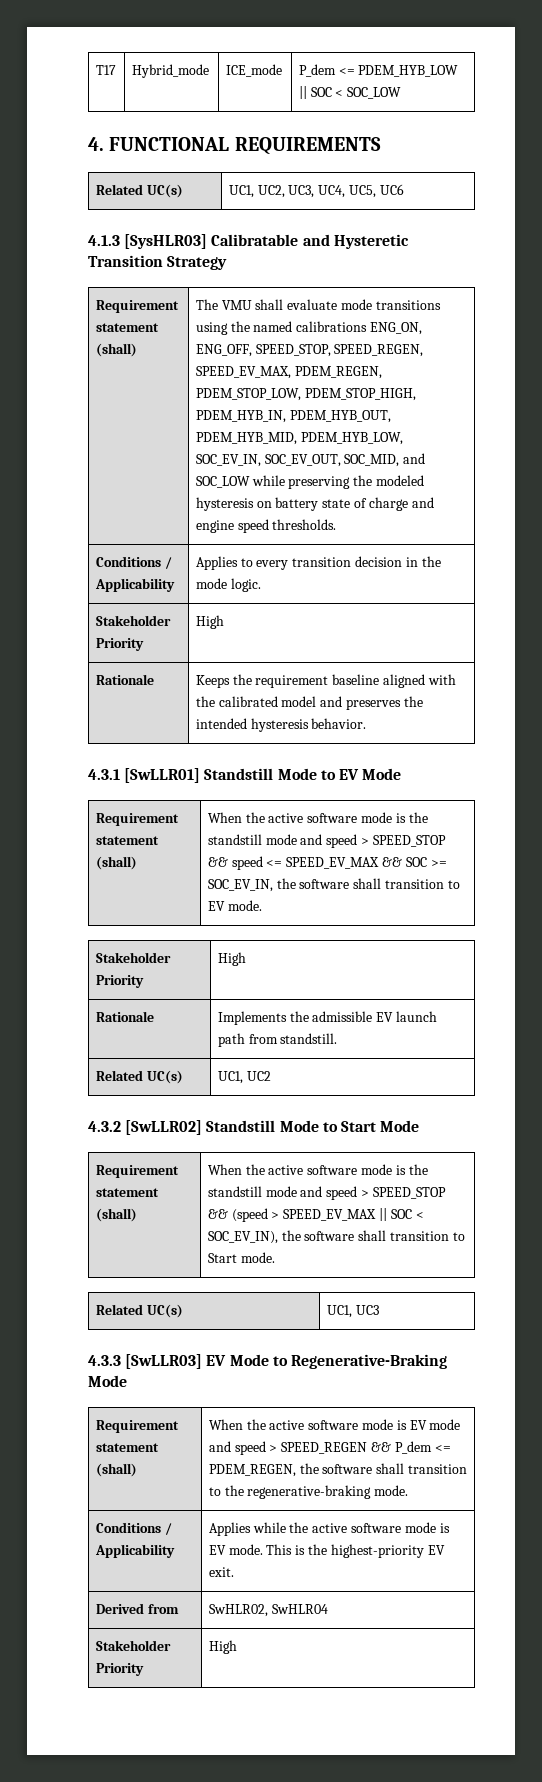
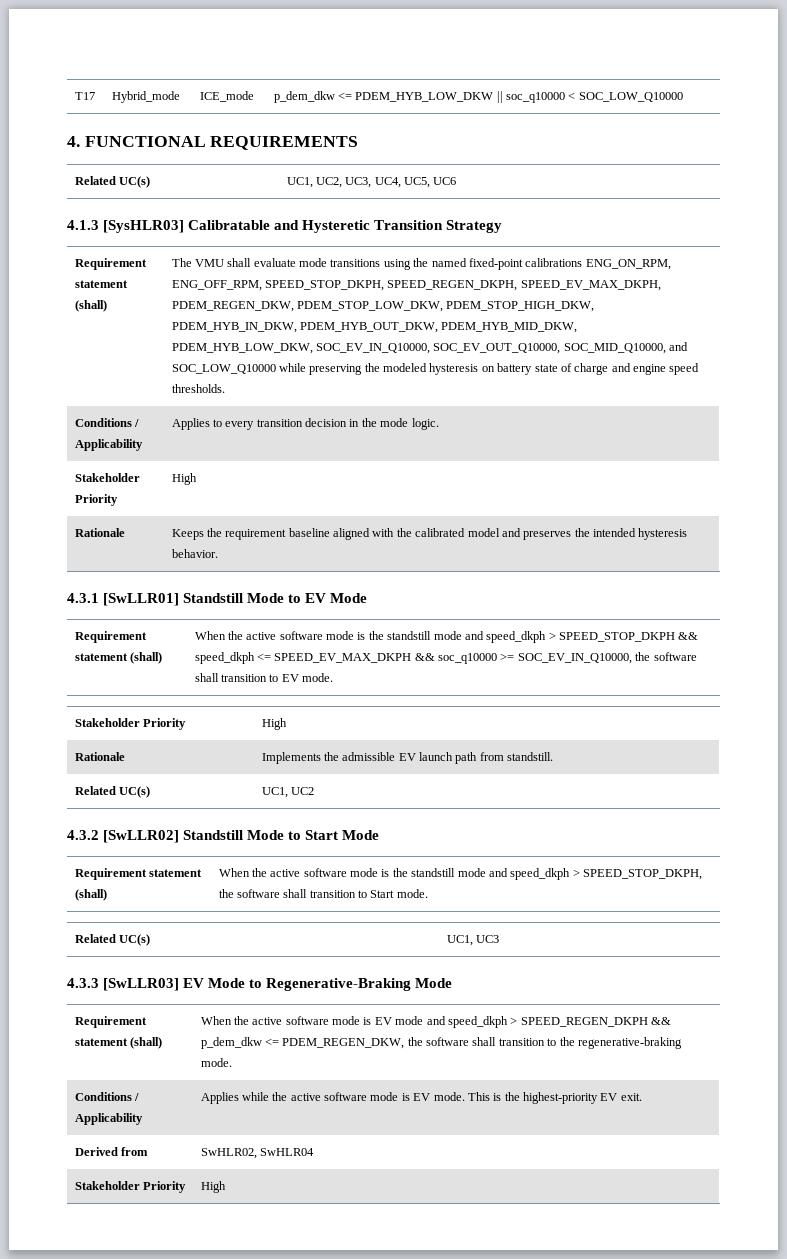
[298,64,459,77] [298,86,402,99] P_dem <= PDEM_HYB_LOW || SOC < SOC_LOW -> [273,91,683,103] p_dem_dkw <= PDEM_HYB_LOW_DKW || soc_q10000 < SOC_LOW_Q10000
[296,321,422,335] [195,344,424,357] [195,366,382,379] [195,388,416,401] [195,410,391,423] [195,432,403,445] [195,453,426,467] [195,476,250,488] calibrations ENG_ON, ENG_OFF, SPEED_STOP, SPEED_REGEN, SPEED_EV_MAX, PDEM_REGEN, PDEM_STOP_LOW, PDEM_STOP_HIGH, PDEM_HYB_IN, PDEM_HYB_OUT, PDEM_HYB_MID, PDEM_HYB_LOW, SOC_EV_IN, SOC_EV_OUT, SOC_MID, and SOC_LOW -> [468,258,671,270] [171,280,661,291] [171,301,595,312] [171,322,578,333] [171,342,688,354] [171,364,276,374] fixed-point calibrations ENG_ON_RPM, ENG_OFF_RPM, SPEED_STOP_DKPH, SPEED_REGEN_DKPH, SPEED_EV_MAX_DKPH, PDEM_REGEN_DKW, PDEM_STOP_LOW_DKW, PDEM_STOP_HIGH_DKW, PDEM_HYB_IN_DKW, PDEM_HYB_OUT_DKW, PDEM_HYB_MID_DKW, PDEM_HYB_LOW_DKW, SOC_EV_IN_Q10000, SOC_EV_OUT_Q10000, SOC_MID_Q10000, and SOC_LOW_Q10000
[326,834,446,848] [207,856,447,870] [207,879,273,892] speed > SPEED_STOP && speed <= SPEED_EV_MAX && SOC >= SOC_EV_IN, -> [486,631,699,643] [194,652,632,664] speed_dkph > SPEED_STOP_DKPH && speed_dkph <= SPEED_EV_MAX_DKPH && soc_q10000 >= SOC_EV_IN_Q10000,
[326,1186,446,1200] [207,1208,424,1222] [207,1231,278,1244] speed > SPEED_STOP && (speed > SPEED_EV_MAX || SOC < SOC_EV_IN), -> [510,868,702,880] speed_dkph > SPEED_STOP_DKPH,
[234,1441,451,1455] [208,1464,296,1477] speed > SPEED_REGEN && P_dem <= PDEM_REGEN, -> [447,1016,671,1028] [200,1037,405,1049] speed_dkph > SPEED_REGEN_DKPH && p_dem_dkw <= PDEM_REGEN_DKW,

